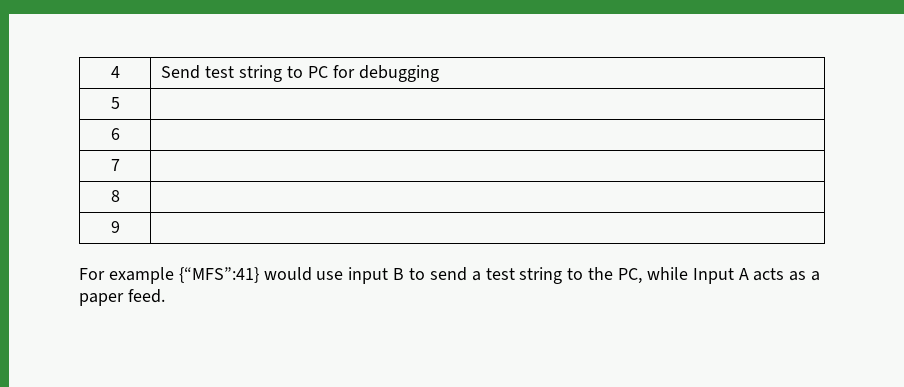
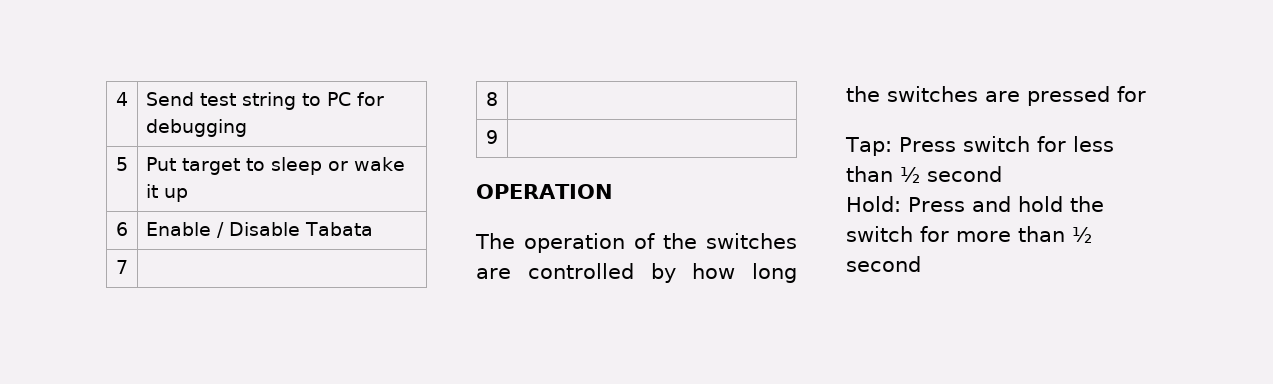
[110,128,120,140] [110,159,120,171] [110,190,120,202] [110,221,120,233] [79,267,821,284] [79,289,165,306] // 6 | // 7 | // 8 | // 9 | // For example {“MFS”:41} would use input B to send a test string to the PC, while Input A acts as a paper feed. -> [146,157,406,175] [146,184,189,202] [116,222,128,236] [146,222,374,238] [116,260,128,274] [486,92,498,106] [486,130,498,144] [476,184,613,199] [475,233,797,253] [476,263,797,283] [846,86,1146,106] [845,136,1114,156] [846,166,1002,183] [846,196,1104,212] [846,226,1092,243] [846,256,921,272] Put target to sleep or wake it up // 6 | Enable / Disable Tabata // 7 | // 8 | // 9 | // OPERATION // The operation of the switches are controlled by how long the switches are pressed for // Tap: Press switch for less than ½ second // Hold: Press and hold the switch for more than ½ second

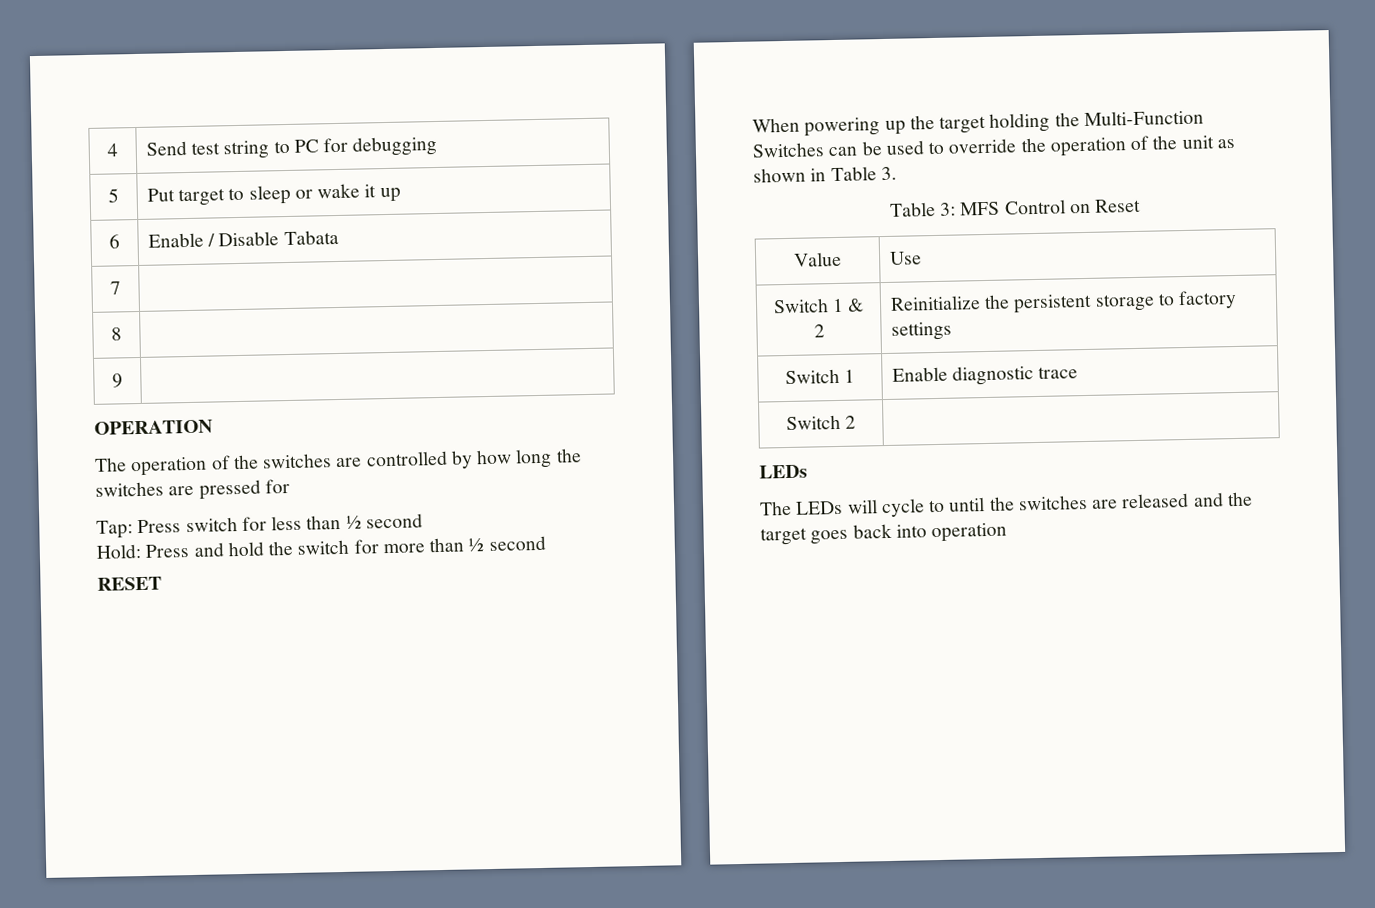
(921, 264) none -> [97,576,162,591] [752,109,1204,137] [752,135,1235,158] [753,166,897,183] [889,198,1142,217] [793,251,842,267] [888,251,922,265] [772,298,865,314] [813,324,825,338] [889,289,1238,314] [890,321,952,341] [784,368,856,385] [891,365,1079,386] [785,414,857,431] [759,464,808,479] [759,491,1253,518] [760,522,1008,546] // RESET // When powering up the target holding the Multi-Function Switches can be used to override the operation of the unit as shown in Table 3. // Table 3: MFS Control on Reset // Value | Use // Switch 1 & 2 | Reinitialize the persistent storage to factory settings // Switch 1 | Enable diagnostic trace // Switch 2 | // LEDs // The LEDs will cycle to until the switches are released and the target goes back into operation

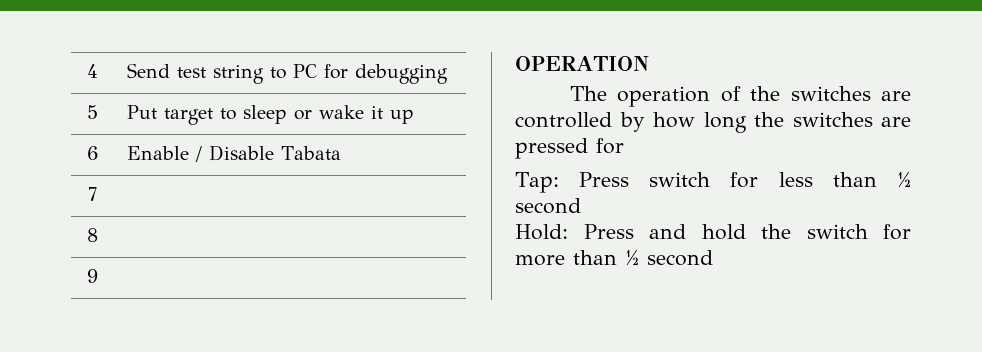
[97,576,162,591] [752,109,1204,137] [752,135,1235,158] [753,166,897,183] [889,198,1142,217] [793,251,842,267] [888,251,922,265] [772,298,865,314] [813,324,825,338] [889,289,1238,314] [890,321,952,341] [784,368,856,385] [891,365,1079,386] [785,414,857,431] [759,464,808,479] [759,491,1253,518] [760,522,1008,546] // RESET // When powering up the target holding the Multi-Function Switches can be used to override the operation of the unit as shown in Table 3. // Table 3: MFS Control on Reset // Value | Use // Switch 1 & 2 | Reinitialize the persistent storage to factory settings // Switch 1 | Enable diagnostic trace // Switch 2 | // LEDs // The LEDs will cycle to until the switches are released and the target goes back into operation -> (713, 258) none

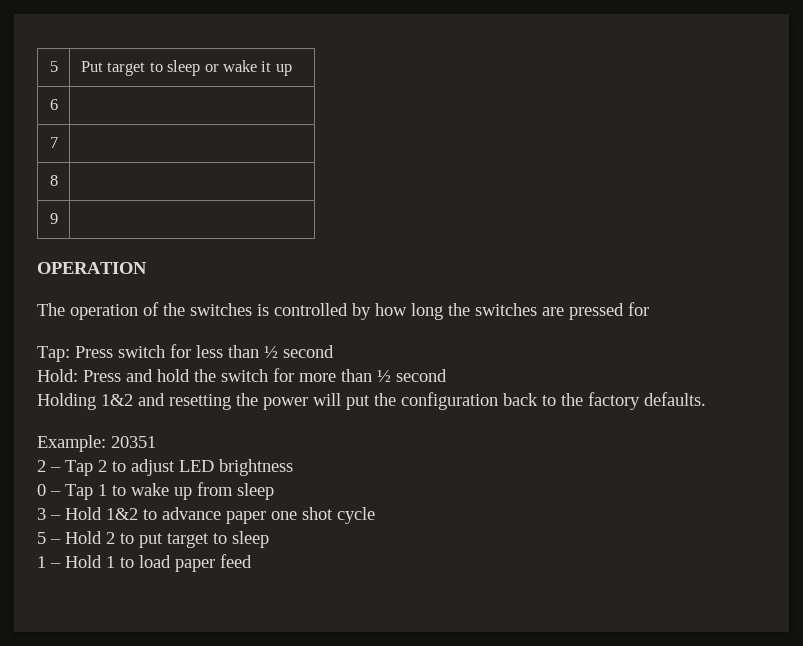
[86,64,98,78] [126,63,448,84] 4 | Send test string to PC for debugging // -> (49, 66) none
[126,145,341,162] Enable / Disable Tabata -> (58, 104) none
[881,91,911,101] are -> [257,304,269,316] is
(713, 258) none -> [37,392,706,410] [37,435,156,452] [37,459,293,476] [37,482,274,500] [37,507,375,524] [37,531,269,548] [37,554,252,572] // Holding 1&2 and resetting the power will put the configuration back to the factory defaults. // Example: 20351 // 2 – Tap 2 to adjust LED brightness // 0 – Tap 1 to wake up from sleep // 3 – Hold 1&2 to advance paper one shot cycle // 5 – Hold 2 to put target to sleep // 1 – Hold 1 to load paper feed

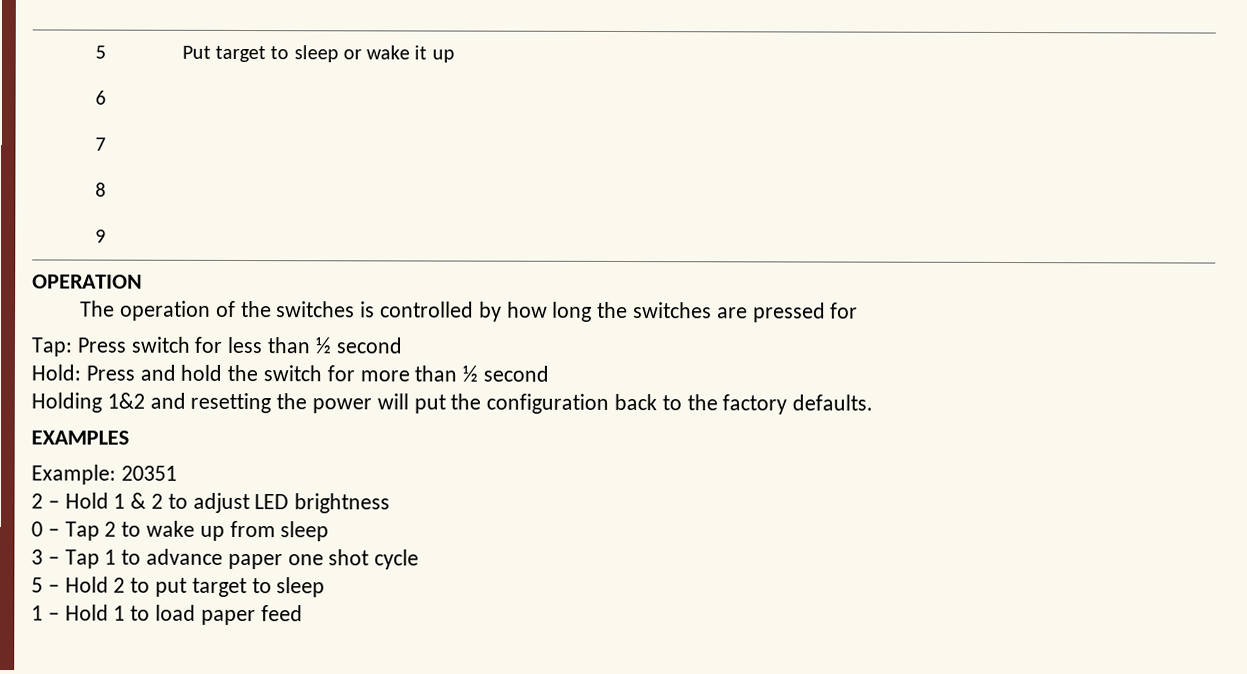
(706, 399) none -> [31,430,129,445] // EXAMPLES
[65,460,93,476] Tap -> [64,492,147,509] Hold 1 &
[98,484,107,496] 1 -> [104,521,117,537] 2
[65,507,138,520] Hold 1&2 -> [64,549,117,569] Tap 1

